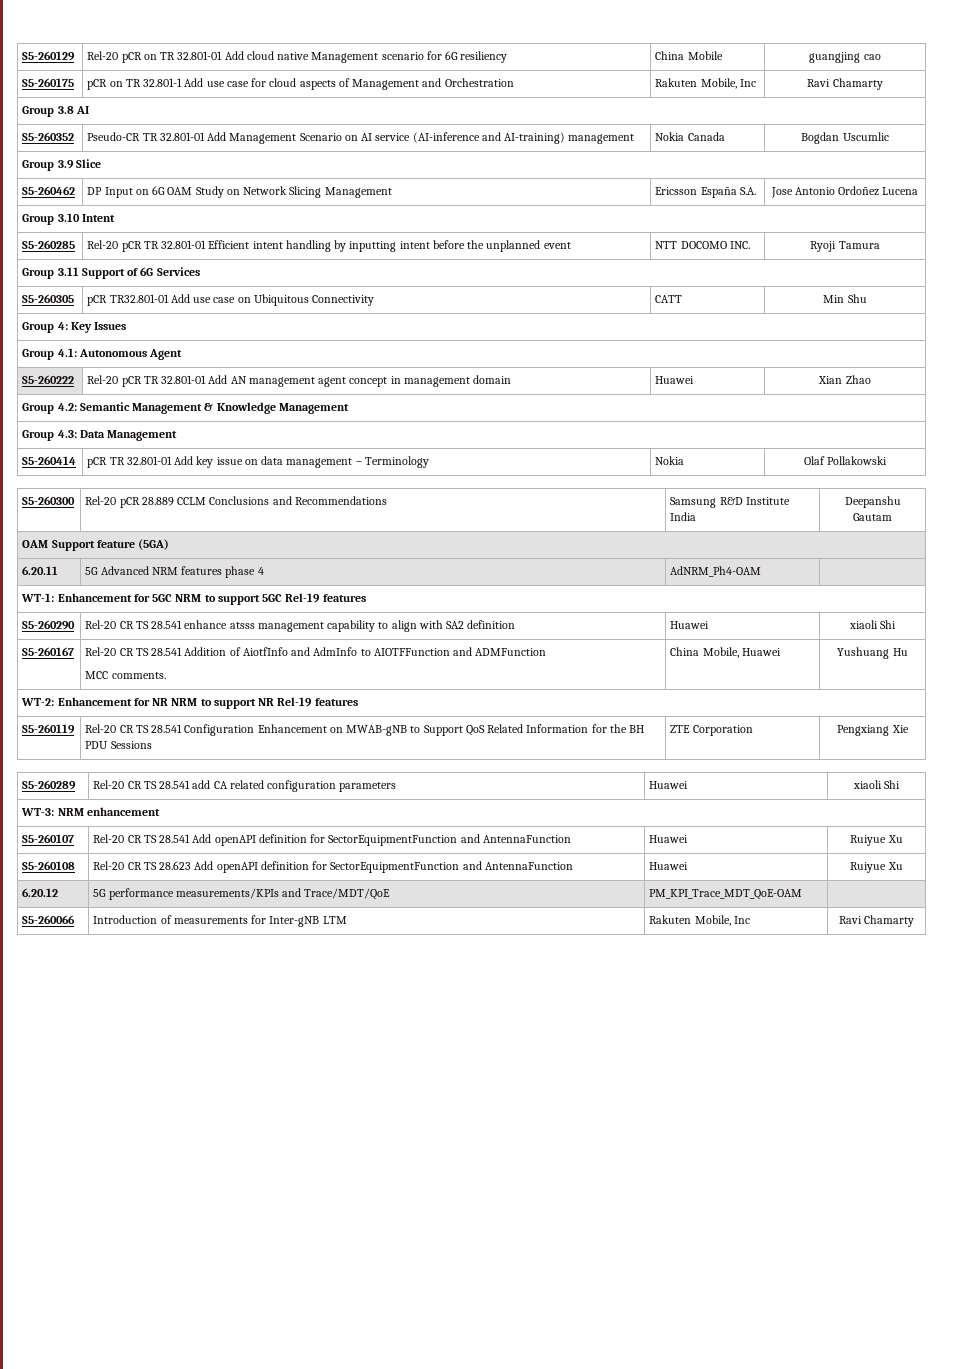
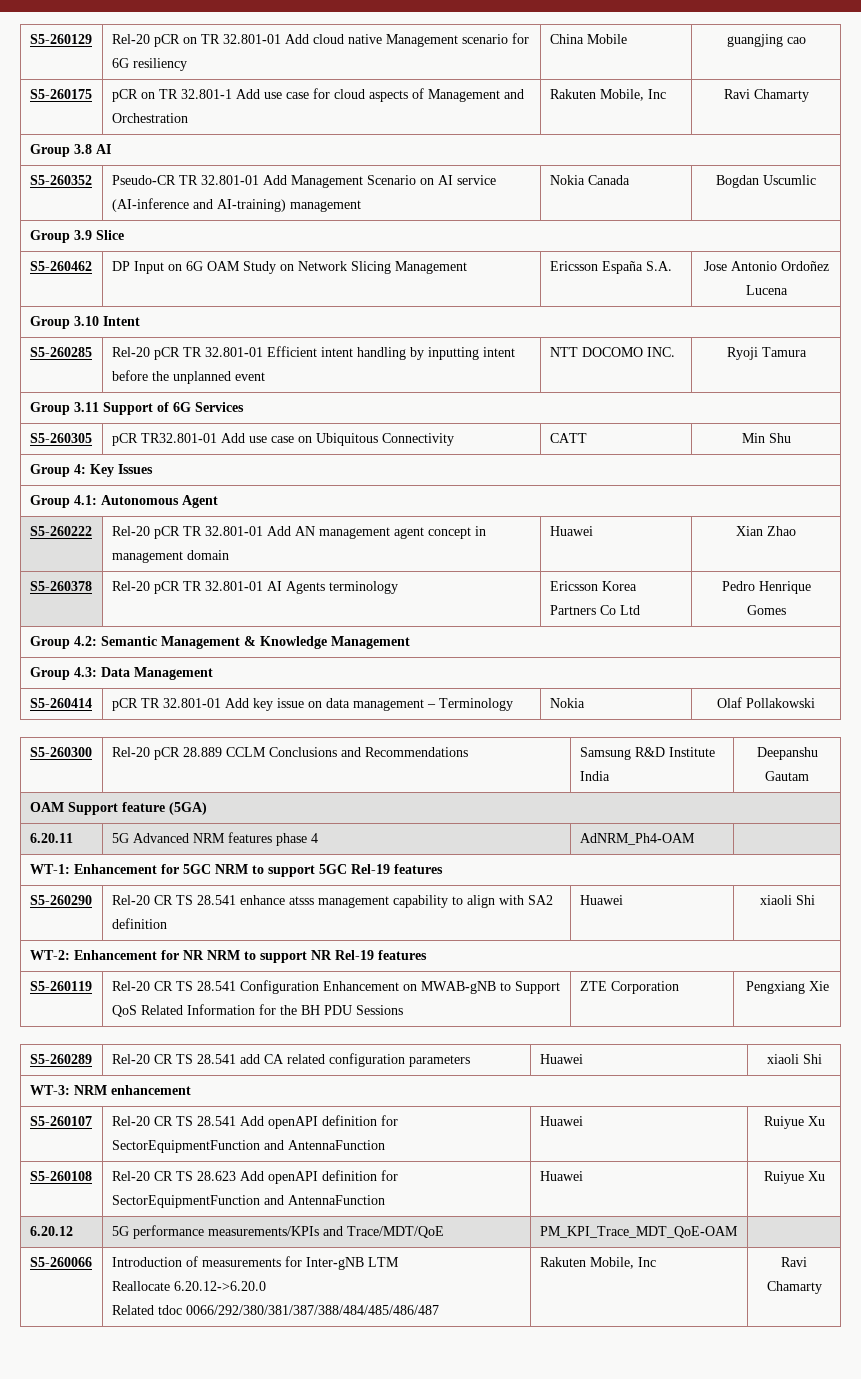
(871, 379) none -> [29,581,92,591] [111,581,398,594] [549,581,637,591] [549,605,640,615] [721,581,811,594] [746,605,786,615] // S5-260378 | Rel-20 pCR TR 32.801-01 AI Agents terminology | Ericsson Korea Partners Co Ltd | Pedro Henrique Gomes
[22,647,75,656] [85,647,547,656] [85,671,166,679] [670,647,781,658] [837,647,908,659] // S5-260167 | Rel-20 CR TS 28.541 Addition of AiotfInfo and AdmInfo to AIOTFFunction and ADMFunction // MCC comments. | China Mobile, Huawei | Yushuang Hu -> (815, 900) none
(347, 920) none -> [111,1281,266,1291] [111,1305,439,1315] // Reallocate 6.20.12->6.20.0 // Related tdoc 0066/292/380/381/387/388/484/485/486/487

